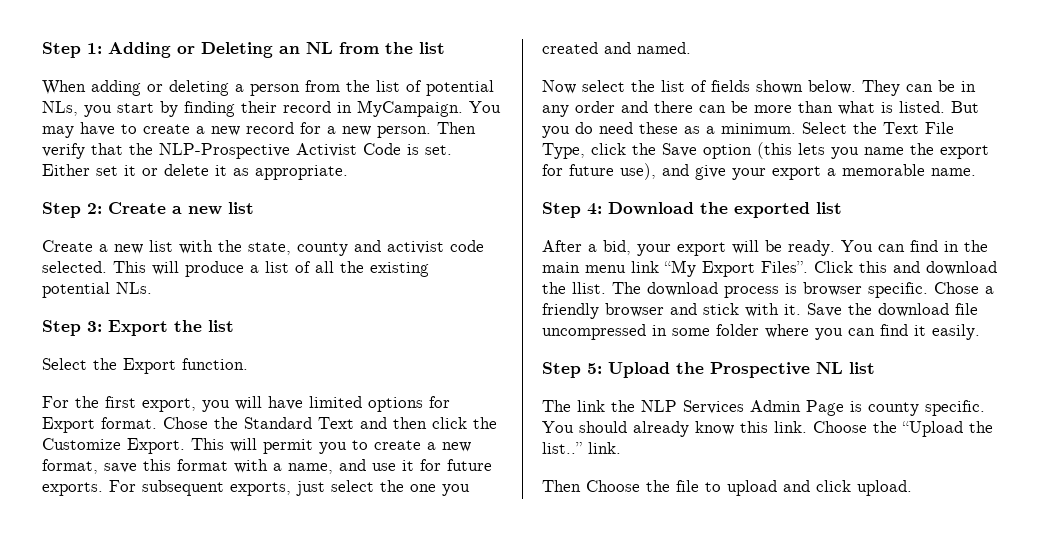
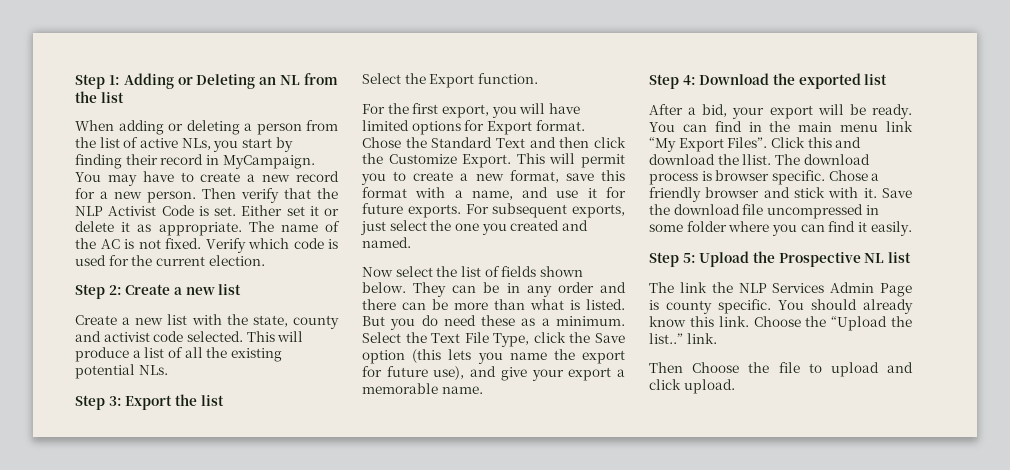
[426,80,494,96] potential -> [139,138,178,148] active
[159,143,290,159] NLP-Prospective -> [75,206,103,216] NLP
(348, 172) none -> [248,221,340,232] [75,238,338,253] [75,255,265,266] The name of the AC is not fixed. Verify which code is used for the current election.

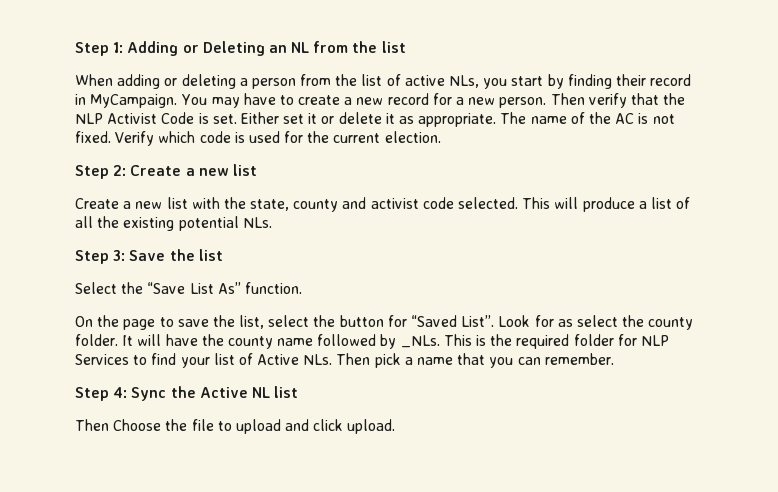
[125,395,173,410] Export -> [129,250,166,261] Save
[429,73,538,88] [362,103,580,118] [362,120,585,135] [362,137,626,148] [362,153,625,168] [361,170,625,185] [362,187,626,200] [362,203,625,218] [360,220,588,235] [362,237,411,248] [362,266,583,277] [362,282,626,297] [362,299,625,310] [362,315,625,330] [362,332,625,347] [362,349,625,364] [362,366,625,381] [362,383,483,394] [649,73,888,89] [649,104,912,119] [649,121,913,132] [649,137,862,152] [649,154,870,165] [649,170,880,185] [649,187,912,202] [649,204,879,219] [649,221,912,236] [649,251,911,267] [649,282,912,297] [649,299,913,314] [649,316,912,331] [649,333,717,344] Export function. // For the first export, you will have limited options for Export format. Chose the Standard Text and then click the Customize Export. This will permit you to create a new format, save this format with a name, and use it for future exports. For subsequent exports, just select the one you created and named. // Now select the list of fields shown below. They can be in any order and there can be more than what is listed. But you do need these as a minimum. Select the Text File Type, click the Save option (this lets you name the export for future use), and give your export a memorable name. // Step 4: Download the exported list // After a bid, your export will be ready. You can find in the main menu link “My Export Files”. Click this and download the llist. The download process is browser specific. Chose a friendly browser and stick with it. Save the download file uncompressed in some folder where you can find it easily. // Step 5: Upload the Prospective NL list // The link the NLP Services Admin Page is county specific. You should already know this link. Choose the “Upload the list..” link. -> [147,282,302,294] [75,315,694,330] [75,334,669,349] [75,353,614,368] [75,386,299,401] “Save List As” function. // On the page to save the list, select the button for “Saved List”. Look for as select the county folder. It will have the county name followed by _NLs. This is the required folder for NLP Services to find your list of Active NLs. Then pick a name that you can remember. // Step 4: Sync the Active NL list

